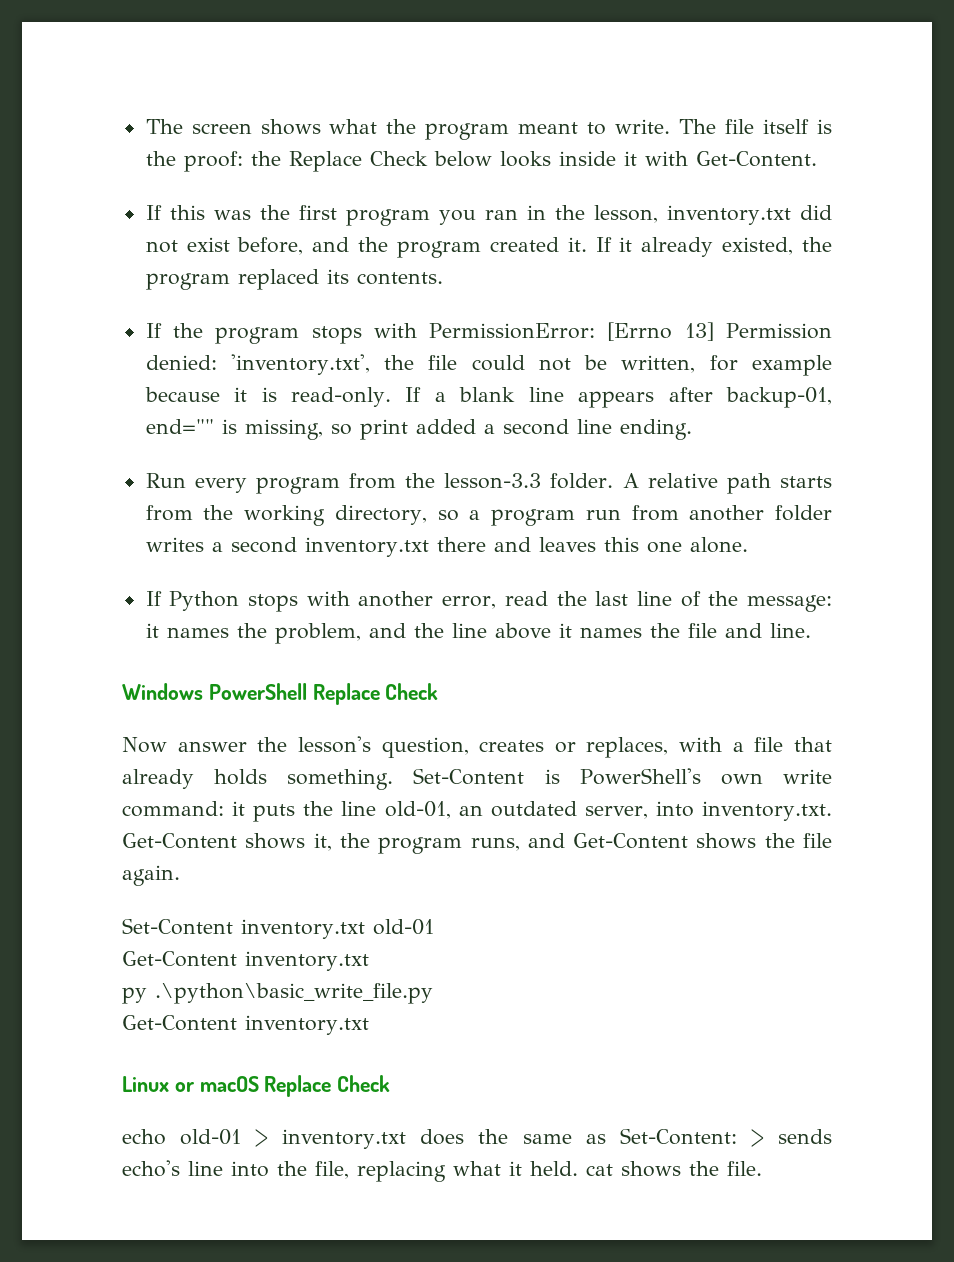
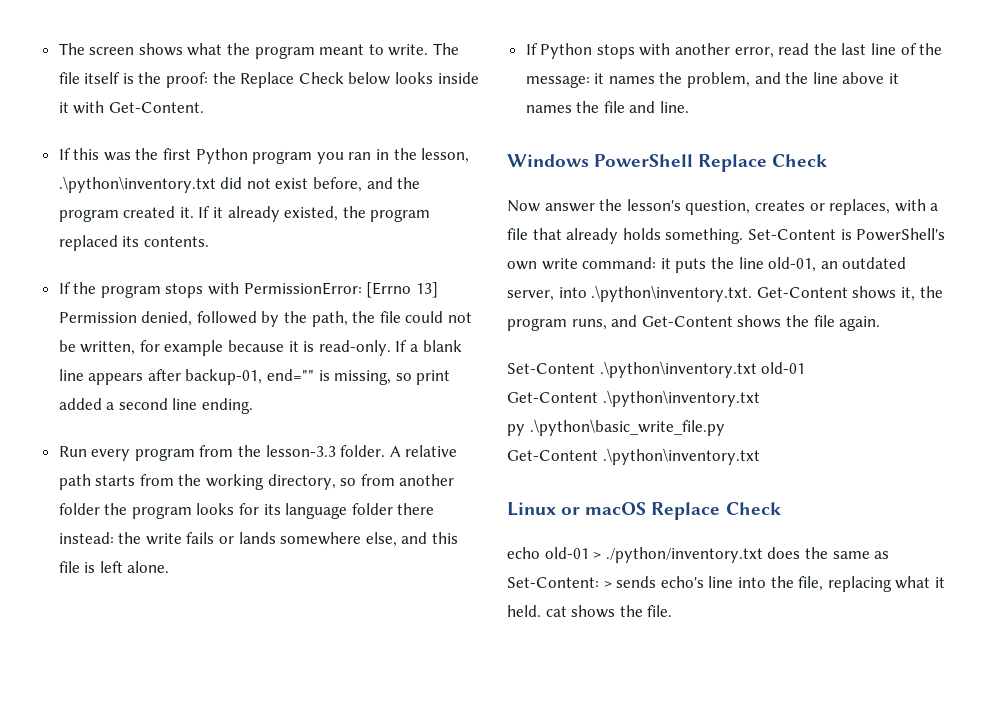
(337, 212) none -> [195,148,248,164] Python
[666,205,791,225] inventory.txt -> [58,176,216,193] .\python\inventory.txt
[145,354,370,375] denied: 'inventory.txt', -> [141,311,348,327] denied, followed by the path,
[469,505,832,526] [145,537,682,557] a program run from another folder writes a second inventory.txt there and leaves this one -> [360,474,455,486] [58,503,435,519] [58,532,459,547] [58,561,123,573] from another folder the program looks for its language folder there instead: the write fails or lands somewhere else, and this file is left
[702,801,833,821] inventory.txt. -> [591,285,753,302] .\python\inventory.txt.
[241,919,365,939] inventory.txt -> [599,361,757,378] .\python\inventory.txt
[245,951,369,971] inventory.txt -> [602,390,760,407] .\python\inventory.txt
[245,1015,369,1035] inventory.txt -> [602,448,760,465] .\python\inventory.txt
[282,1129,407,1149] inventory.txt -> [605,547,763,563] ./python/inventory.txt

